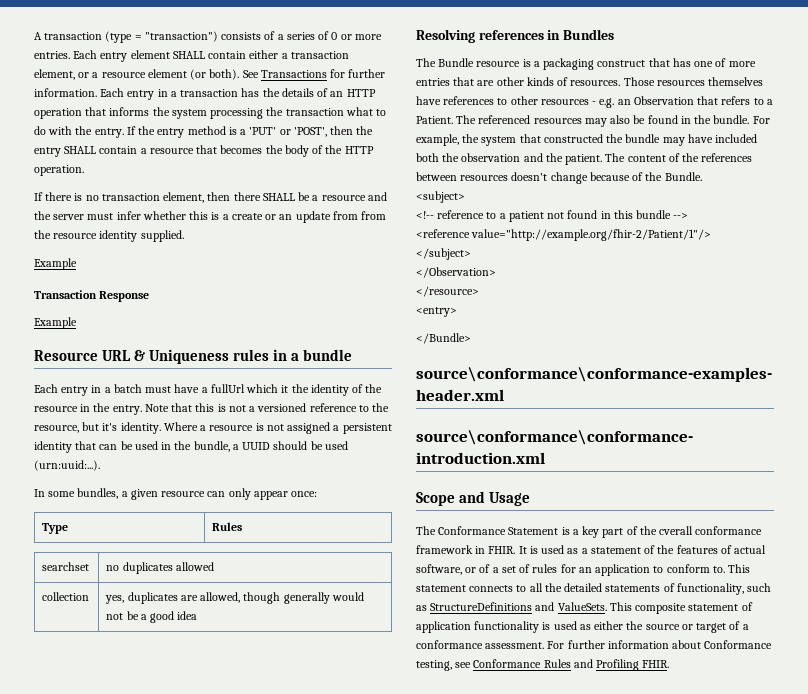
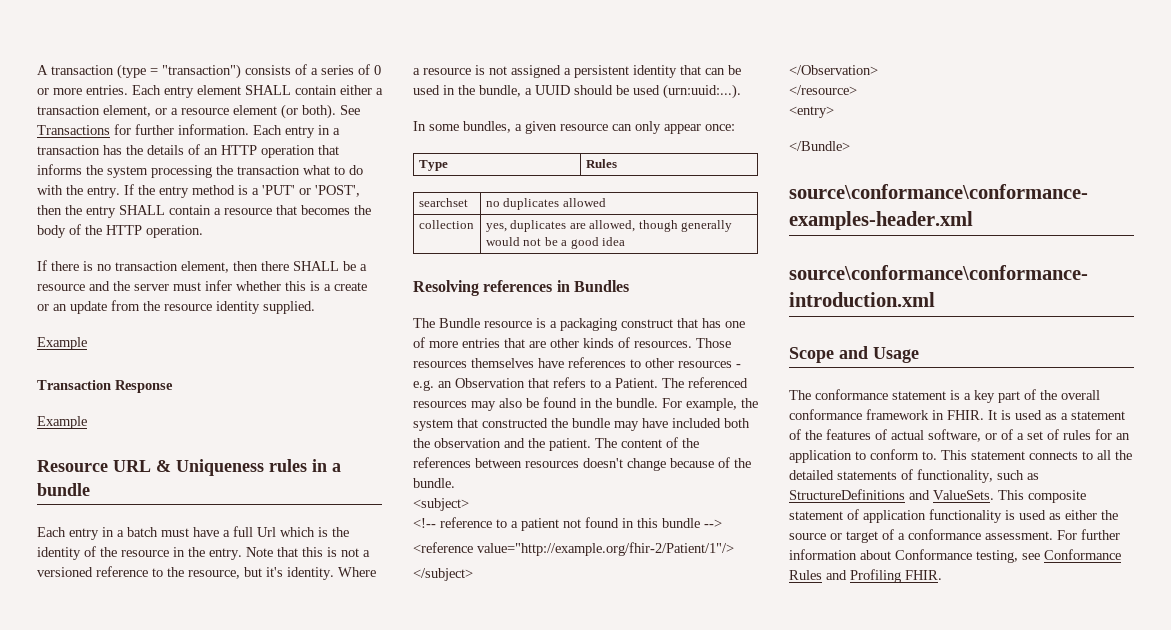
[361,211,387,220] from -> (140, 305) none
[210,384,289,393] fullUrl which it -> [233,526,328,537] full Url which is
[664,172,702,181] Bundle. -> [413,478,455,488] bundle.
[438,526,559,535] Conformance Statement -> [815,389,946,400] conformance statement
[659,526,694,535] cverall -> [1061,390,1100,400] overall

